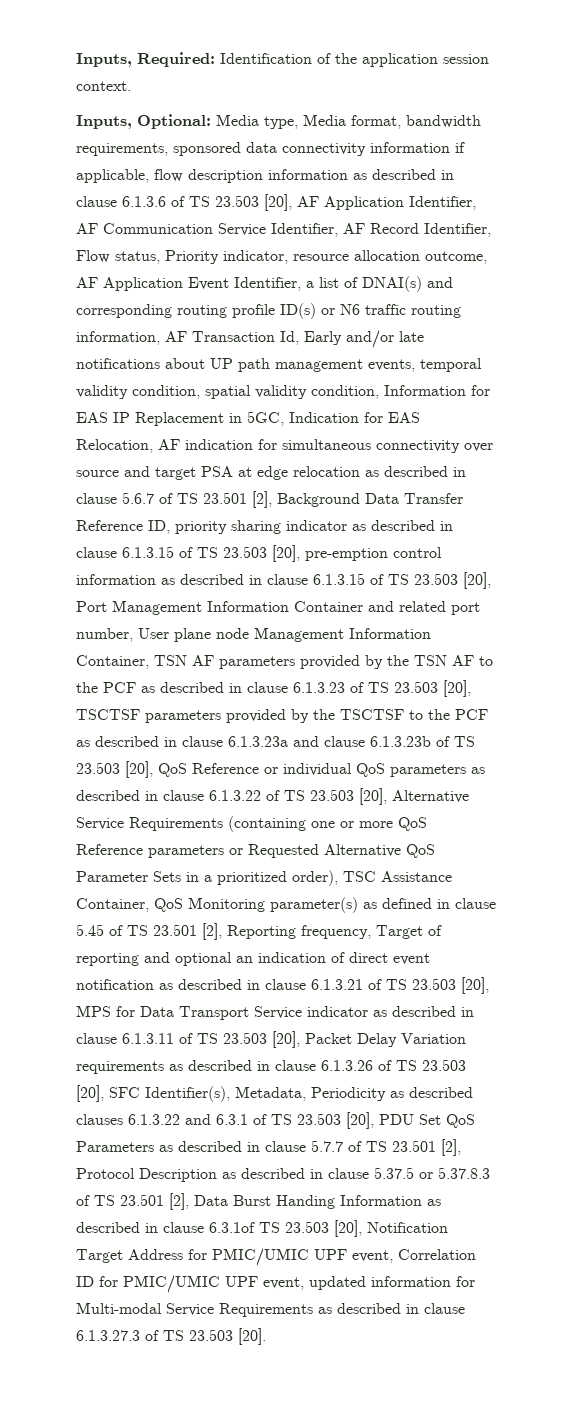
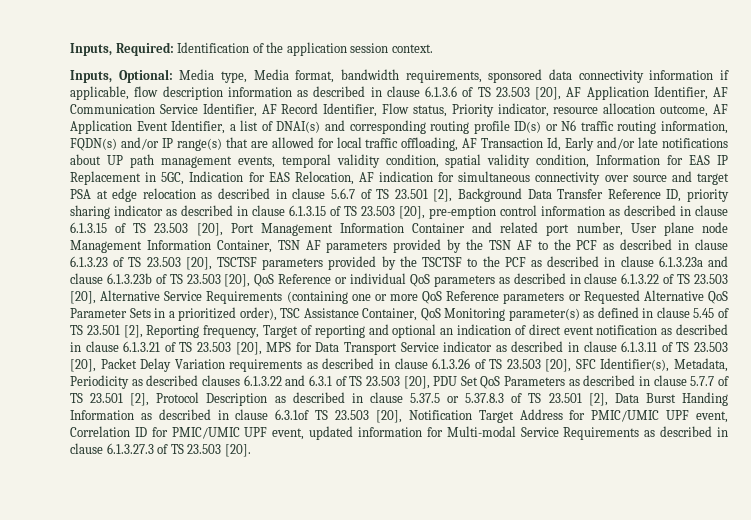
(160, 338) none -> [70,137,459,151] FQDN(s) and/or IP range(s) that are allowed for local traffic offloading,

